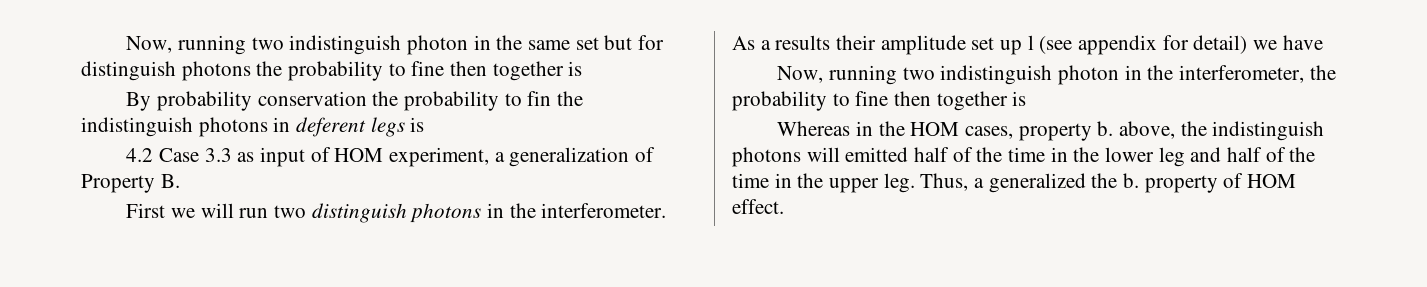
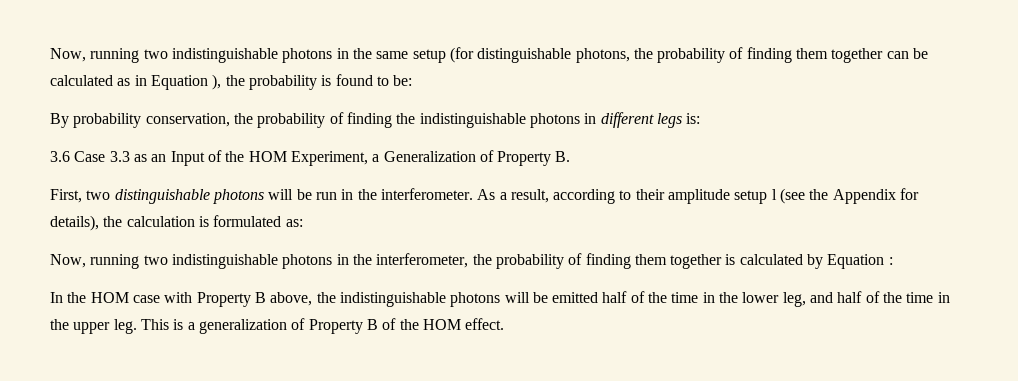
[126,35,469,55] Now, running two indistinguish photon -> [50,48,333,63] Now, running two indistinguishable photons
[575,35,665,50] [81,61,583,81] set but for distinguish photons the probability to fine then together is -> [412,47,929,63] [50,74,413,90] setup (for distinguishable photons, the probability of finding them together can be calculated as in Equation ), the probability is found to be:
[257,91,584,111] [81,117,425,137] [126,147,656,167] [81,174,180,193] [126,203,482,223] conservation the probability to fin the indistinguish photons in deferent legs is // 4.2 Case 3.3 as input of HOM experiment, a generalization of Property B. // First we will run two distinguish photons -> [145,112,701,128] [50,150,571,166] [50,189,337,204] conservation, the probability of finding the indistinguishable photons in different legs is: // 3.6 Case 3.3 as an Input of the HOM Experiment, a Generalization of Property B. // First, two distinguishable photons will be run
[775,35,1323,55] [777,65,1120,85] results their amplitude set up l (see appendix for detail) we have // Now, running two indistinguish photon -> [510,188,920,204] [50,215,303,231] [50,254,333,269] result, according to their amplitude setup l (see the Appendix for details), the calculation is formulated as: // Now, running two indistinguishable photons
[832,91,1027,111] [777,121,1114,141] to fine then together is // Whereas in the HOM cases, property b. -> [568,253,893,269] [50,292,266,307] of finding them together is calculated by Equation : // In the HOM case with Property B
[1212,121,1325,141] [732,147,840,167] indistinguish photons will -> [339,292,548,307] indistinguishable photons will be
[1158,147,1185,167] leg -> [782,292,806,307] leg,
[920,173,1244,193] Thus, a generalized the b. property of -> [140,318,419,334] This is a generalization of Property B of the

